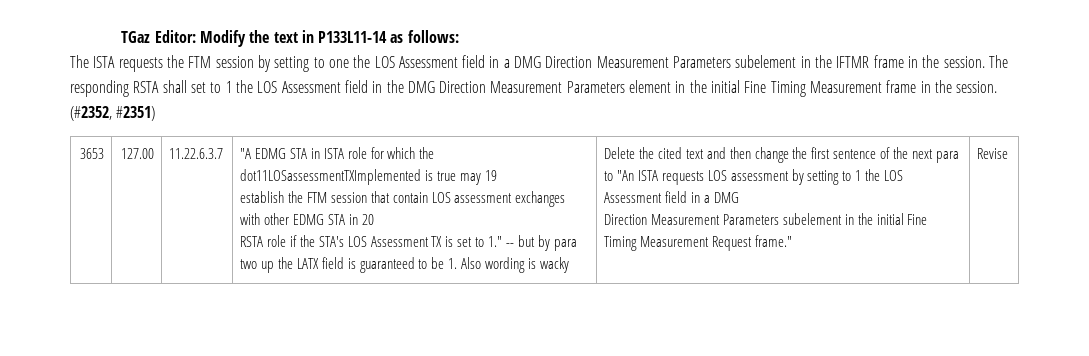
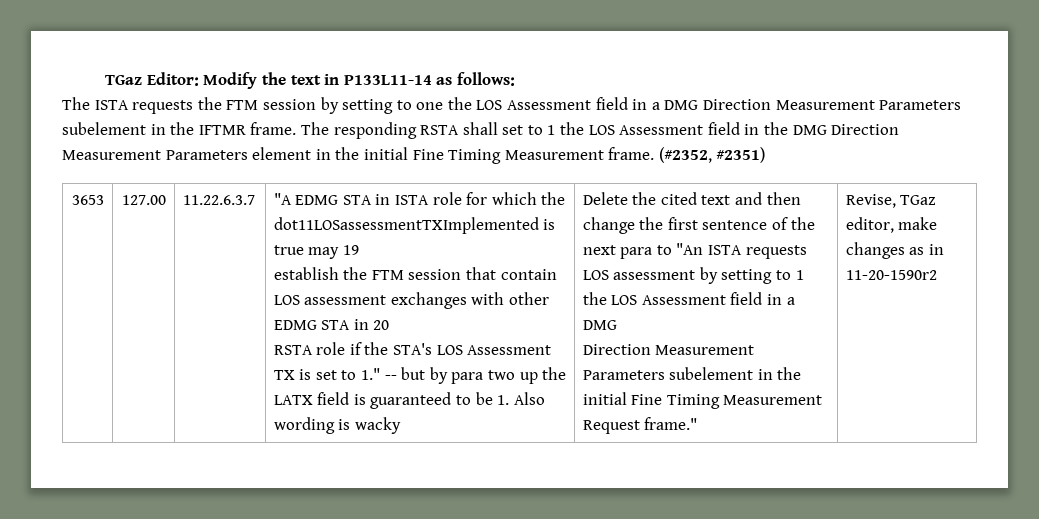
[873,55,985,68] frame in the session. -> [250,122,297,135] frame.
[886,80,998,93] frame in the session. -> [608,147,655,160] frame.
[977,148,1009,159] Revise -> [845,194,937,208] [845,217,938,233] [845,242,944,259] [845,270,937,280] Revise, TGaz editor, make changes as in 11-20-1590r2

